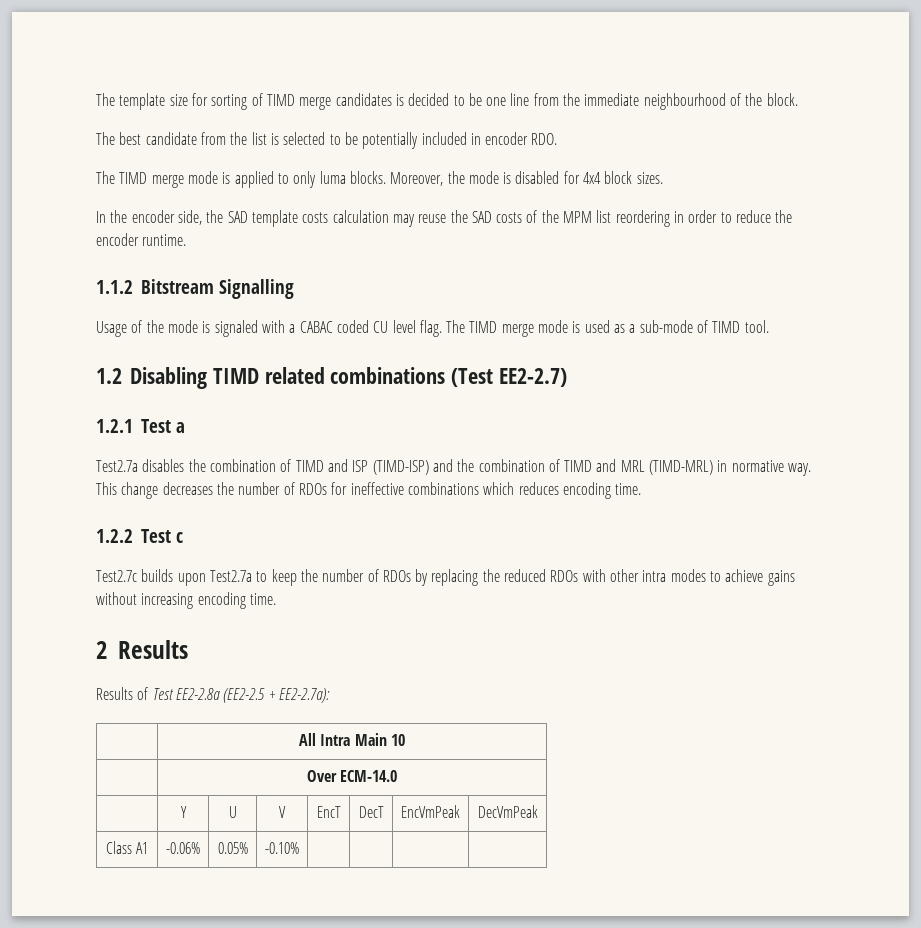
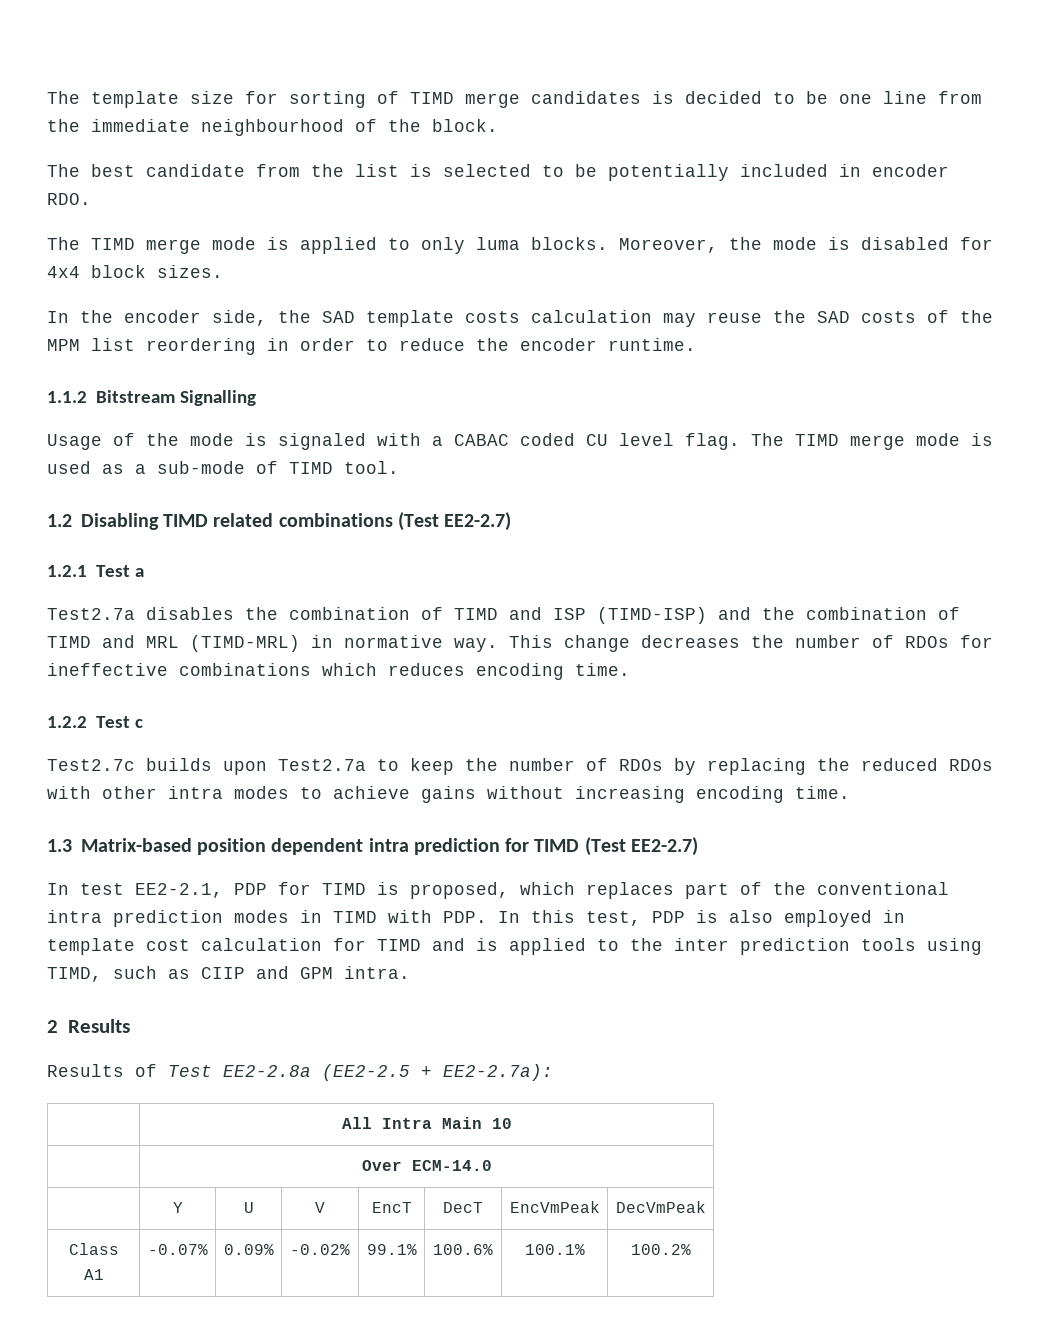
(276, 599) none -> [47,837,698,856] [47,882,949,899] [47,910,905,927] [47,938,982,955] [47,966,410,982] // 1.3 Matrix-based position dependent intra prediction for TIMD (Test EE2-2.7) // In test EE2-2.1, PDP for TIMD is proposed, which replaces part of the conventional intra prediction modes in TIMD with PDP. In this test, PDP is also employed in template cost calculation for TIMD and is applied to the inter prediction tools using TIMD, such as CIIP and GPM intra.
[166,842,200,854] [217,842,248,854] [265,842,299,854] -0.06% | 0.05% | -0.10% | | | | -> [147,1244,208,1255] [223,1244,274,1255] [290,1244,350,1255] [366,1244,417,1255] [433,1244,493,1255] [524,1244,585,1255] [630,1244,691,1255] -0.07% | 0.09% | -0.02% | 99.1% | 100.6% | 100.1% | 100.2%

